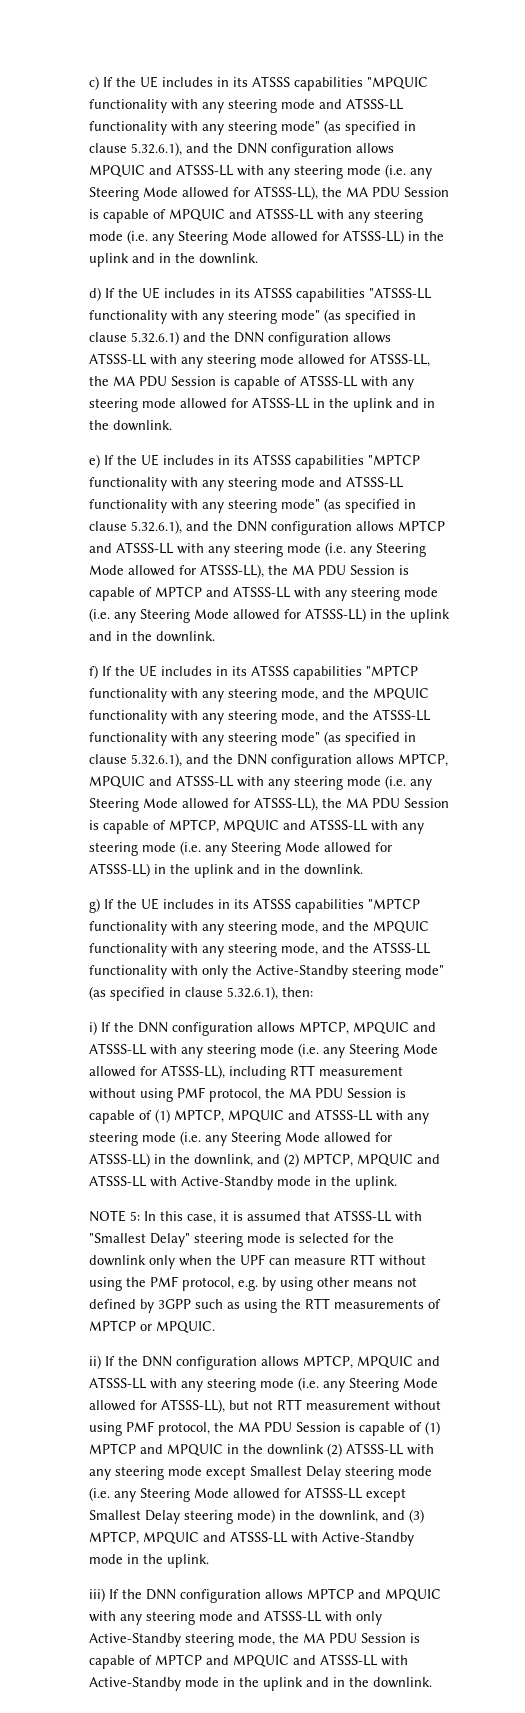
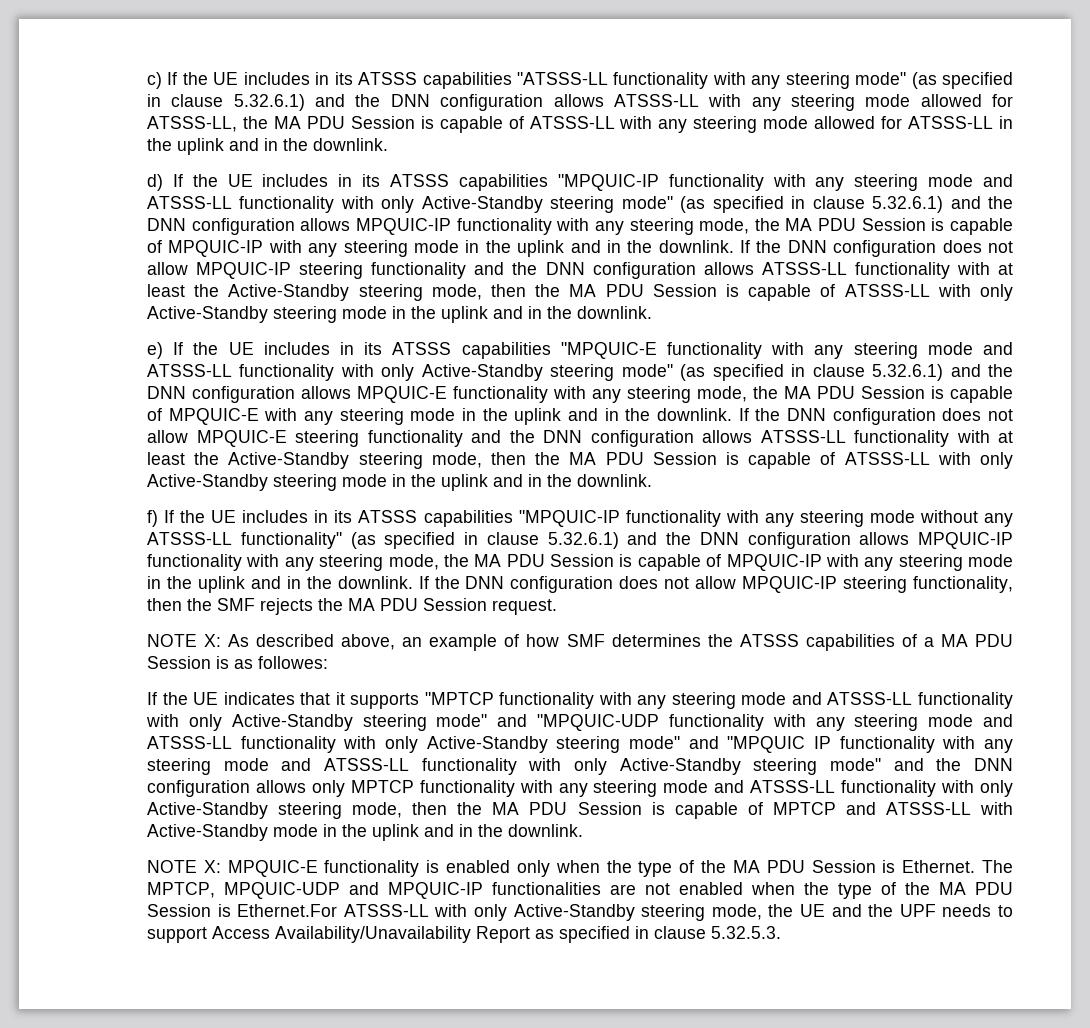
[366,77,428,89] [88,98,403,113] [88,120,416,135] [88,142,394,157] [88,164,432,179] [88,186,449,201] [88,208,423,223] [88,230,444,245] [88,253,258,267] [88,287,365,302] "MPQUIC functionality with any steering mode and ATSSS-LL functionality with any steering mode" (as specified in clause 5.32.6.1), and the DNN configuration allows MPQUIC and ATSSS-LL with any steering mode (i.e. any Steering Mode allowed for ATSSS-LL), the MA PDU Session is capable of MPQUIC and ATSSS-LL with any steering mode (i.e. any Steering Mode allowed for ATSSS-LL) in the uplink and in the downlink. // d) If the UE includes in its ATSSS capabilities -> (512, 80) none
(172, 425) none -> [147,174,1014,191] [147,196,1014,213] [147,218,1013,235] [147,240,1014,257] [147,262,1014,279] [147,284,1014,301] [147,306,653,323] // d) If the UE includes in its ATSSS capabilities "MPQUIC-IP functionality with any steering mode and ATSSS-LL functionality with only Active-Standby steering mode" (as specified in clause 5.32.6.1) and the DNN configuration allows MPQUIC-IP functionality with any steering mode, the MA PDU Session is capable of MPQUIC-IP with any steering mode in the uplink and in the downlink. If the DNN configuration does not allow MPQUIC-IP steering functionality and the DNN configuration allows ATSSS-LL functionality with at least the Active-Standby steering mode, then the MA PDU Session is capable of ATSSS-LL with only Active-Standby steering mode in the uplink and in the downlink.
[367,454,420,465] [88,476,403,491] [88,498,416,513] [88,520,445,535] [88,542,426,557] [88,564,409,578] [88,586,438,601] [88,608,366,623] "MPTCP functionality with any steering mode and ATSSS-LL functionality with any steering mode" (as specified in clause 5.32.6.1), and the DNN configuration allows MPTCP and ATSSS-LL with any steering mode (i.e. any Steering Mode allowed for ATSSS-LL), the MA PDU Session is capable of MPTCP and ATSSS-LL with any steering mode (i.e. any Steering Mode allowed for ATSSS-LL) -> [560,342,1014,359] [147,364,1014,381] [147,386,1013,403] [147,408,1013,425] [147,430,1013,447] [147,452,1014,469] [147,474,388,491] "MPQUIC-E functionality with any steering mode and ATSSS-LL functionality with only Active-Standby steering mode" (as specified in clause 5.32.6.1) and the DNN configuration allows MPQUIC-E functionality with any steering mode, the MA PDU Session is capable of MPQUIC-E with any steering mode in the uplink and in the downlink. If the DNN configuration does not allow MPQUIC-E steering functionality and the DNN configuration allows ATSSS-LL functionality with at least the Active-Standby steering mode, then the MA PDU Session is capable of ATSSS-LL with only Active-Standby steering mode
[365,665,418,676] [88,688,429,702] [88,709,430,724] [88,731,416,746] [88,753,448,768] [88,775,432,790] [88,797,449,812] [88,819,424,834] [88,841,392,856] [88,863,363,878] [88,898,420,913] [88,921,429,935] [88,942,430,957] [88,965,444,979] [88,986,313,1001] [88,1021,436,1036] [88,1043,438,1058] [88,1065,403,1080] [88,1087,406,1102] [88,1109,429,1124] [88,1131,392,1146] [88,1153,440,1167] [88,1175,397,1190] [88,1210,422,1224] [88,1233,394,1247] [88,1254,426,1269] [88,1276,417,1291] [88,1298,441,1313] [88,1320,215,1333] [88,1355,440,1370] [88,1377,438,1392] [88,1399,441,1413] [88,1421,440,1436] [88,1443,434,1457] [88,1466,432,1480] [88,1487,406,1502] [88,1509,424,1524] [88,1531,414,1546] [88,1554,209,1568] [88,1588,441,1603] [88,1610,382,1625] [88,1633,420,1647] [88,1654,289,1669] "MPTCP functionality with any steering mode, and the MPQUIC functionality with any steering mode, and the ATSSS-LL functionality with any steering mode" (as specified in clause 5.32.6.1), and the DNN configuration allows MPTCP, MPQUIC and ATSSS-LL with any steering mode (i.e. any Steering Mode allowed for ATSSS-LL), the MA PDU Session is capable of MPTCP, MPQUIC and ATSSS-LL with any steering mode (i.e. any Steering Mode allowed for ATSSS-LL) in the uplink and in the downlink. // g) If the UE includes in its ATSSS capabilities "MPTCP functionality with any steering mode, and the MPQUIC functionality with any steering mode, and the ATSSS-LL functionality with only the Active-Standby steering mode" (as specified in clause 5.32.6.1), then: // i) If the DNN configuration allows MPTCP, MPQUIC and ATSSS-LL with any steering mode (i.e. any Steering Mode allowed for ATSSS-LL), including RTT measurement without using PMF protocol, the MA PDU Session is capable of (1) MPTCP, MPQUIC and ATSSS-LL with any steering mode (i.e. any Steering Mode allowed for ATSSS-LL) in the downlink, and (2) MPTCP, MPQUIC and ATSSS-LL with Active-Standby mode in the uplink. // NOTE 5: In this case, it is assumed that ATSSS-LL with "Smallest Delay" steering mode is selected for the downlink only when the UPF can measure RTT without using the PMF protocol, e.g. by using other means not defined by 3GPP such as using the RTT measurements of MPTCP or MPQUIC. // ii) If the DNN configuration allows MPTCP, MPQUIC and ATSSS-LL with any steering mode (i.e. any Steering Mode allowed for ATSSS-LL), but not RTT measurement without using PMF protocol, the MA PDU Session is capable of (1) MPTCP and MPQUIC in the downlink (2) ATSSS-LL with any steering mode except Smallest Delay steering mode (i.e. any Steering Mode allowed for ATSSS-LL except Smallest Delay steering mode) in the downlink, and (3) MPTCP, MPQUIC and ATSSS-LL with Active-Standby mode in the uplink. // iii) If the DNN configuration allows MPTCP and MPQUIC with any steering mode and ATSSS-LL with only Active-Standby steering mode, the MA PDU Session is capable of MPTCP and MPQUIC -> [518,510,1014,527] [147,532,1013,549] [147,554,1014,571] [147,576,1014,593] [147,598,558,615] [147,634,1013,651] [147,656,329,669] [147,692,1013,709] [146,714,1014,731] [147,736,1014,753] [147,758,1014,775] [147,780,1013,797] [147,802,836,819] "MPQUIC-IP functionality with any steering mode without any ATSSS-LL functionality" (as specified in clause 5.32.6.1) and the DNN configuration allows MPQUIC-IP functionality with any steering mode, the MA PDU Session is capable of MPQUIC-IP with any steering mode in the uplink and in the downlink. If the DNN configuration does not allow MPQUIC-IP steering functionality, then the SMF rejects the MA PDU Session request. // NOTE X: As described above, an example of how SMF determines the ATSSS capabilities of a MA PDU Session is as followes: // If the UE indicates that it supports "MPTCP functionality with any steering mode and ATSSS-LL functionality with only Active-Standby steering mode" and "MPQUIC-UDP functionality with any steering mode and ATSSS-LL functionality with only Active-Standby steering mode" and "MPQUIC IP functionality with any steering mode and ATSSS-LL functionality with only Active-Standby steering mode" and the DNN configuration allows only MPTCP functionality with any steering mode and ATSSS-LL functionality with only Active-Standby steering mode, then the MA PDU Session is capable of MPTCP
(432, 1682) none -> [147,860,1013,877] [147,882,1013,899] [147,904,1014,921] [147,926,782,943] // NOTE X: MPQUIC-E functionality is enabled only when the type of the MA PDU Session is Ethernet. The MPTCP, MPQUIC-UDP and MPQUIC-IP functionalities are not enabled when the type of the MA PDU Session is Ethernet.For ATSSS-LL with only Active-Standby steering mode, the UE and the UPF needs to support Access Availability/Unavailability Report as specified in clause 5.32.5.3.

